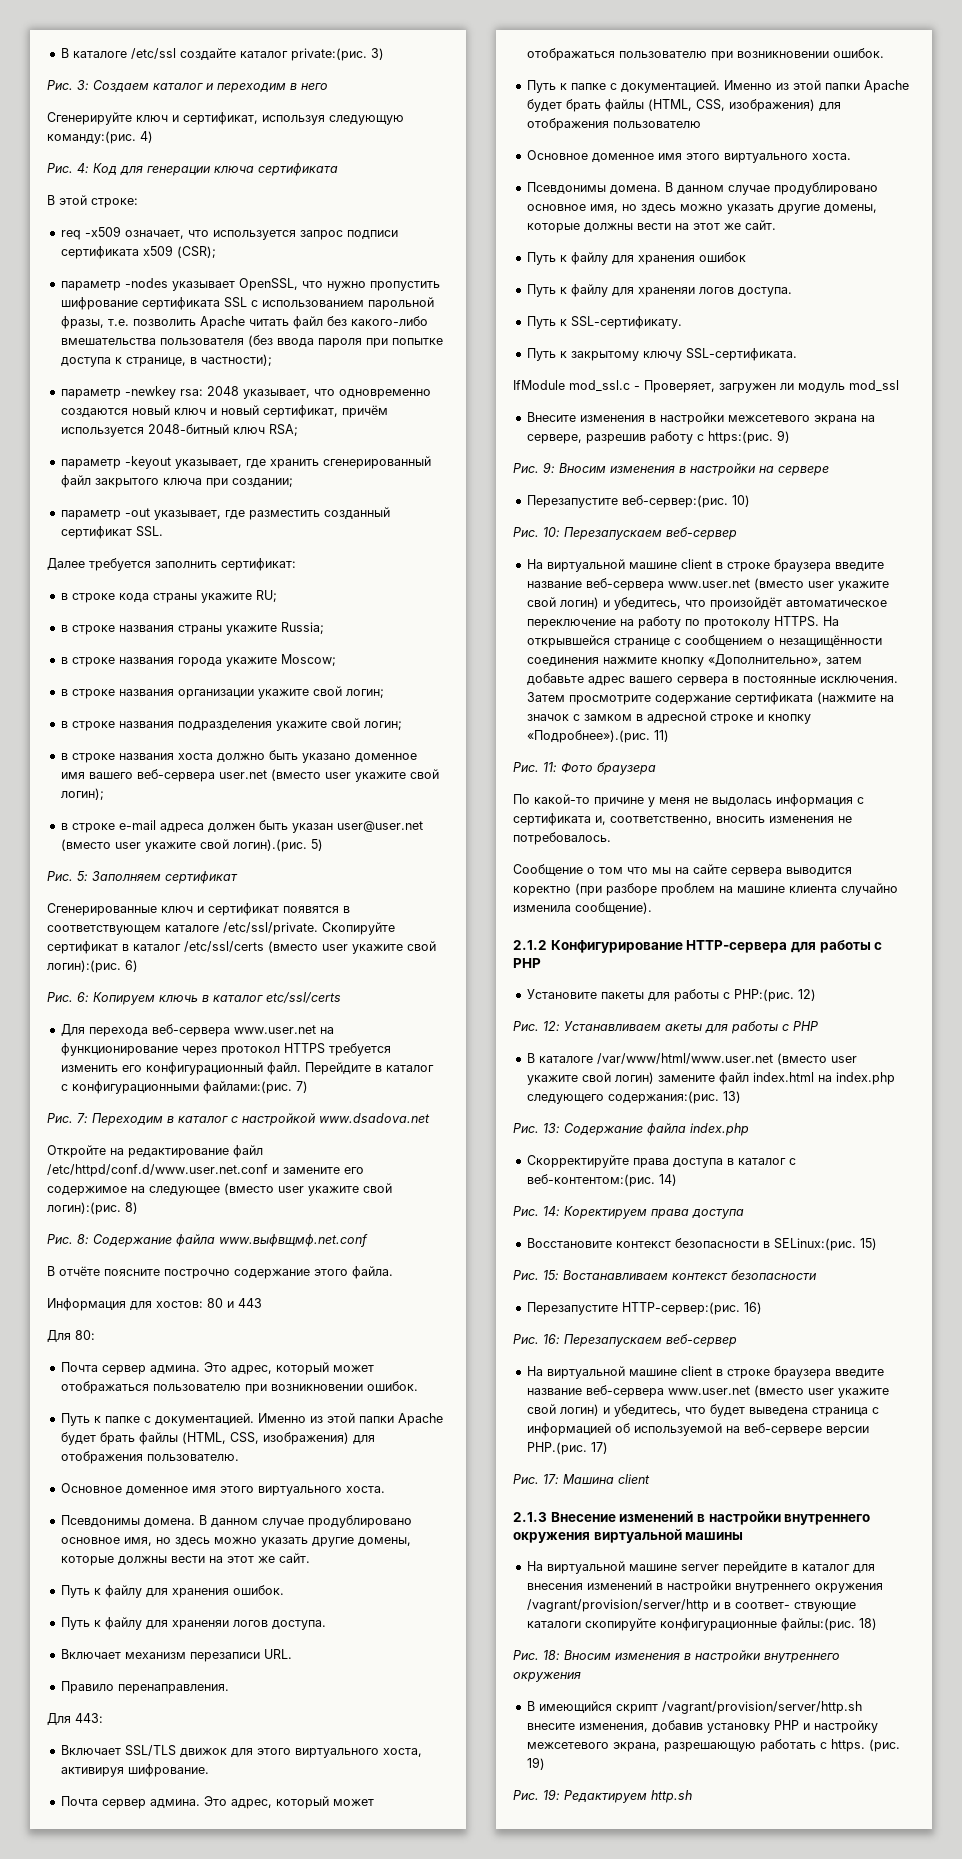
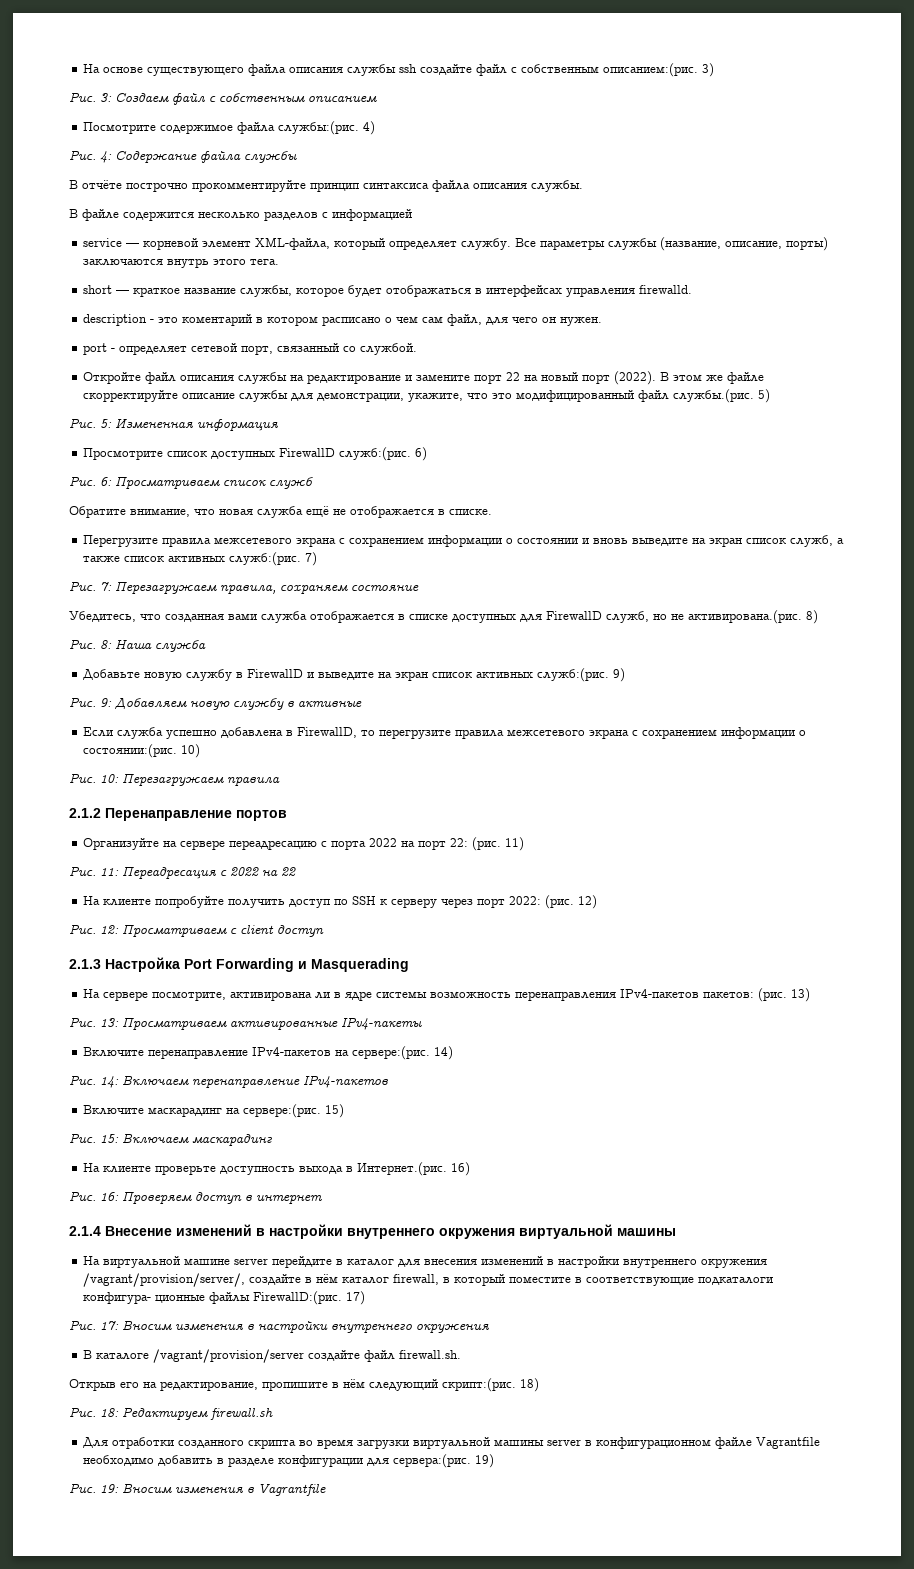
[60,48,384,61] [47,80,328,93] [47,112,404,125] [47,131,153,144] [47,163,338,176] [47,195,138,208] [60,226,398,240] [60,245,216,259] [60,278,440,291] [60,297,434,310] [60,316,428,329] [60,335,443,348] [60,354,272,367] [60,386,431,399] [60,405,388,418] [60,424,298,437] [60,456,431,469] [60,475,293,488] [60,507,390,520] [60,526,163,539] [47,558,296,571] [60,590,277,603] [60,622,324,635] [60,654,336,667] [60,686,384,699] [60,718,402,731] [60,750,417,763] [60,769,439,782] [60,788,104,800] [60,820,423,833] [60,839,323,852] [47,871,238,884] [47,903,350,916] [47,922,395,935] [47,941,436,954] [47,960,138,973] [47,992,341,1005] [60,1024,334,1037] [60,1043,391,1056] [60,1062,434,1075] [60,1081,308,1094] [47,1113,430,1126] [47,1145,263,1158] [47,1164,364,1177] [47,1183,392,1196] [47,1202,138,1215] [47,1234,368,1247] [47,1266,393,1279] [47,1298,262,1311] [47,1330,95,1342] [60,1362,374,1375] [60,1381,418,1394] [60,1413,443,1426] [60,1432,375,1445] [60,1451,239,1464] [60,1483,385,1496] [60,1515,412,1528] [60,1537,411,1547] [60,1553,310,1566] [60,1585,284,1598] [60,1617,326,1630] [60,1649,292,1662] [60,1681,229,1694] [47,1713,103,1725] [60,1745,422,1758] [60,1764,209,1777] [60,1796,374,1809] [526,48,884,61] [526,80,909,93] [526,99,841,112] [526,118,701,131] [526,150,851,163] [526,182,878,195] [526,204,877,214] [526,220,776,233] [526,252,746,265] [526,284,792,297] [526,316,682,329] [526,348,797,361] [513,380,899,393] [526,412,875,425] [526,430,790,444] [513,462,829,476] [526,495,750,508] [513,527,737,540] [526,559,884,572] [526,578,889,591] [526,597,887,610] [526,616,839,629] [526,635,882,648] [526,654,862,667] [526,673,898,686] [526,692,894,705] [526,711,811,724] [526,730,669,743] [513,762,656,775] [513,794,864,807] [513,813,852,826] [513,832,611,845] [513,864,852,877] [513,883,898,896] [513,902,652,914] [513,940,883,953] [513,958,541,968] [526,989,816,1002] [513,1021,819,1034] [526,1053,857,1065] [526,1072,895,1085] [526,1091,741,1104] [513,1123,749,1136] [526,1155,796,1168] [526,1174,677,1187] [513,1206,744,1219] [526,1238,877,1251] [513,1270,816,1280] [526,1302,762,1315] [513,1334,737,1347] [526,1366,884,1379] [526,1385,889,1398] [526,1404,879,1417] [526,1423,869,1436] [526,1442,608,1455] [513,1474,650,1484] [513,1512,547,1522] В каталоге /etc/ssl создайте каталог private:(рис. 3) // Рис. 3: Создаем каталог и переходим в него // Сгенерируйте ключ и сертификат, используя следующую команду:(рис. 4) // Рис. 4: Код для генерации ключа сертификата // В этой строке: // req -x509 означает, что используется запрос подписи сертификата x509 (CSR); // параметр -nodes указывает OpenSSL, что нужно пропустить шифрование сертификата SSL с использованием парольной фразы, т.е. позволить Apache читать файл без какого-либо вмешательства пользователя (без ввода пароля при попытке доступа к странице, в частности); // параметр -newkey rsa: 2048 указывает, что одновременно создаются новый ключ и новый сертификат, причём используется 2048-битный ключ RSA; // параметр -keyout указывает, где хранить сгенерированный файл закрытого ключа при создании; // параметр -out указывает, где разместить созданный сертификат SSL. // Далее требуется заполнить сертификат: // в строке кода страны укажите RU; // в строке названия страны укажите Russia; // в строке названия города укажите Moscow; // в строке названия организации укажите свой логин; // в строке названия подразделения укажите свой логин; // в строке названия хоста должно быть указано доменное имя вашего веб-сервера user.net (вместо user укажите свой логин); // в строке e-mail адреса должен быть указан user@user.net (вместо user укажите свой логин).(рис. 5) // Рис. 5: Заполняем сертификат // Сгенерированные ключ и сертификат появятся в соответствующем каталоге /etc/ssl/private. Скопируйте сертификат в каталог /etc/ssl/certs (вместо user укажите свой логин):(рис. 6) // Рис. 6: Копируем ключь в каталог etc/ssl/certs // Для перехода веб-сервера www.user.net на функционирование через протокол HTTPS требуется изменить его конфигурационный файл. Перейдите в каталог с конфигурационными файлами:(рис. 7) // Рис. 7: Переходим в каталог с настройкой www.dsadova.net // Откройте на редактирование файл /etc/httpd/conf.d/www.user.net.conf и замените его содержимое на следующее (вместо user укажите свой логин):(рис. 8) // Рис. 8: Содержание файла www.выфвщмф.net.conf // В отчёте поясните построчно содержание этого файла. // Информация для хостов: 80 и 443 // Для 80: // Почта сервер админа. Это адрес, который может отображаться пользователю при возникновении ошибок. // Путь к папке с документацией. Именно из этой папки Apache будет брать файлы (HTML, CSS, изображения) для отображения пользователю. // Основное доменное имя этого виртуального хоста. // Псевдонимы домена. В данном случае продублировано основное имя, но здесь можно указать другие домены, которые должны вести на этот же сайт. // Путь к файлу для хранения ошибок. // Путь к файлу для храненяи логов доступа. // Включает механизм перезаписи URL. // Правило перенаправления. // Для 443: // Включает SSL/TLS движок для этого виртуального хоста, активируя шифрование. // Почта сервер админа. Это адрес, который может отображаться пользователю при возникновении ошибок. // Путь к папке с документацией. Именно из этой папки Apache будет брать файлы (HTML, CSS, изображения) для отображения пользователю // Основное доменное имя этого виртуального хоста. // Псевдонимы домена. В данном случае продублировано основное имя, но здесь можно указать другие домены, которые должны вести на этот же сайт. // Путь к файлу для хранения ошибок // Путь к файлу для храненяи логов доступа. // Путь к SSL-сертификату. // Путь к закрытому ключу SSL-сертификата. // IfModule mod_ssl.c - Проверяет, загружен ли модуль mod_ssl // Внесите изменения в настройки межсетевого экрана на сервере, разрешив работу с https:(рис. 9) // Рис. 9: Вносим изменения в настройки на сервере // Перезапустите веб-сервер:(рис. 10) // Рис. 10: Перезапускаем веб-сервер // На виртуальной машине client в строке браузера введите название веб-сервера www.user.net (вместо user укажите свой логин) и убедитесь, что произойдёт автоматическое переключение на работу по протоколу HTTPS. На открывшейся странице с сообщением о незащищённости соединения нажмите кнопку «Дополнительно», затем добавьте адрес вашего сервера в постоянные исключения. Затем просмотрите содержание сертификата (нажмите на значок с замком в адресной строке и кнопку «Подробнее»).(рис. 11) // Рис. 11: Фото браузера // По какой-то причине у меня не выдолась информация с сертификата и, соответственно, вносить изменения не потребовалось. // Сообщение о том что мы на сайте сервера выводится коректно (при разборе проблем на машине клиента случайно изменила сообщение). // 2.1.2 Конфигурирование HTTP-сервера для работы с PHP // Установите пакеты для работы с PHP:(рис. 12) // Рис. 12: Устанавливаем акеты для работы с PHP // В каталоге /var/www/html/www.user.net (вместо user укажите свой логин) замените файл index.html на index.php следующего содержания:(рис. 13) // Рис. 13: Содержание файла index.php // Скорректируйте права доступа в каталог с веб-контентом:(рис. 14) // Рис. 14: Коректируем права доступа // Восстановите контекст безопасности в SELinux:(рис. 15) // Рис. 15: Востанавливаем контекст безопасности // Перезапустите HTTP-сервер:(рис. 16) // Рис. 16: Перезапускаем веб-сервер // На виртуальной машине client в строке браузера введите название веб-сервера www.user.net (вместо user укажите свой логин) и убедитесь, что будет выведена страница с информацией об используемой на веб-сервере версии PHP.(рис. 17) // Рис. 17: Машина client // 2.1.3 -> [83,63,715,77] [69,92,377,105] [83,121,376,135] [69,150,297,163] [69,180,583,192] [69,209,412,221] [83,237,829,251] [83,258,280,268] [83,285,693,297] [83,314,603,326] [83,343,418,355] [83,371,765,385] [83,389,771,403] [69,418,279,431] [83,447,428,461] [69,476,314,489] [69,506,492,518] [83,535,845,547] [83,552,318,566] [69,581,419,594] [69,610,818,624] [69,639,206,652] [83,668,626,682] [69,697,362,710] [83,727,807,739] [83,744,201,758] [69,773,280,786] [69,808,287,821] [83,837,525,851] [69,866,296,879] [83,895,598,909] [69,924,324,937] [69,957,409,972] [83,988,811,1002] [69,1017,422,1030] [83,1046,454,1060] [69,1075,389,1088] [83,1104,345,1118] [69,1133,272,1146] [83,1162,471,1176] [69,1191,322,1204] [69,1226,101,1236] На основе существующего файла описания службы ssh создайте файл с собственным описанием:(рис. 3) // Рис. 3: Создаем файл с собственным описанием // Посмотрите содержимое файла службы:(рис. 4) // Рис. 4: Содержание файла службы // В отчёте построчно прокомментируйте принцип синтаксиса файла описания службы. // В файле содержится несколько разделов с информацией // service — корневой элемент XML-файла, который определяет службу. Все параметры службы (название, описание, порты) заключаются внутрь этого тега. // short — краткое название службы, которое будет отображаться в интерфейсах управления firewalld. // description - это коментарий в котором расписано о чем сам файл, для чего он нужен. // port - определяет сетевой порт, связанный со службой. // Откройте файл описания службы на редактирование и замените порт 22 на новый порт (2022). В этом же файле скорректируйте описание службы для демонстрации, укажите, что это модифицированный файл службы.(рис. 5) // Рис. 5: Измененная информация // Просмотрите список доступных FirewallD служб:(рис. 6) // Рис. 6: Просматриваем список служб // Обратите внимание, что новая служба ещё не отображается в списке. // Перегрузите правила межсетевого экрана с сохранением информации о состоянии и вновь выведите на экран список служб, а также список активных служб:(рис. 7) // Рис. 7: Перезагружаем правила, сохраняем состояние // Убедитесь, что созданная вами служба отображается в списке доступных для FirewallD служб, но не активирована.(рис. 8) // Рис. 8: Наша служба // Добавьте новую службу в FirewallD и выведите на экран список активных служб:(рис. 9) // Рис. 9: Добавляем новую службу в активные // Если служба успешно добавлена в FirewallD, то перегрузите правила межсетевого экрана с сохранением информации о состоянии:(рис. 10) // Рис. 10: Перезагружаем правила // 2.1.2 Перенаправление портов // Организуйте на сервере переадресацию с порта 2022 на порт 22: (рис. 11) // Рис. 11: Переадресация с 2022 на 22 // На клиенте попробуйте получить доступ по SSH к серверу через порт 2022: (рис. 12) // Рис. 12: Просматриваем с client доступ // 2.1.3 Настройка Port Forwarding и Masquerading // На сервере посмотрите, активирована ли в ядре системы возможность перенаправления IPv4-пакетов пакетов: (рис. 13) // Рис. 13: Просматриваем активированные IPv4-пакеты // Включите перенаправление IPv4-пакетов на сервере:(рис. 14) // Рис. 14: Включаем перенаправление IPv4-пакетов // Включите маскарадинг на сервере:(рис. 15) // Рис. 15: Включаем маскарадинг // На клиенте проверьте доступность выхода в Интернет.(рис. 16) // Рис. 16: Проверяем доступ в интернет // 2.1.4
[526,1599,856,1612] [526,1618,877,1631] [513,1650,560,1660] /vagrant/provision/server/http и в соответ- ствующие каталоги скопируйте конфигурационные файлы:(рис. 18) // Рис. 18: -> [83,1273,774,1287] [83,1291,366,1305] [69,1320,119,1330] /vagrant/provision/server/, создайте в нём каталог firewall, в который поместите в соответствующие подкаталоги конфигура- ционные файлы FirewallD:(рис. 17) // Рис. 17:
[538,1701,862,1714] [526,1720,878,1733] [526,1739,900,1752] имеющийся скрипт /vagrant/provision/server/http.sh внесите изменения, добавив установку PHP и настройку межсетевого экрана, разрешающую работать с https. (рис. -> [96,1349,462,1363] [69,1378,539,1392] [69,1407,273,1420] [83,1437,821,1449] [83,1454,472,1468] каталоге /vagrant/provision/server создайте файл firewall.sh. // Открыв его на редактирование, пропишите в нём следующий скрипт:(рис. 18) // Рис. 18: Редактируем firewall.sh // Для отработки созданного скрипта во время загрузки виртуальной машины server в конфигурационном файле Vagrantfile необходимо добавить в разделе конфигурации для сервера:(рис.
[564,1790,692,1803] Редактируем http.sh -> [122,1483,326,1496] Вносим изменения в Vagrantfile

